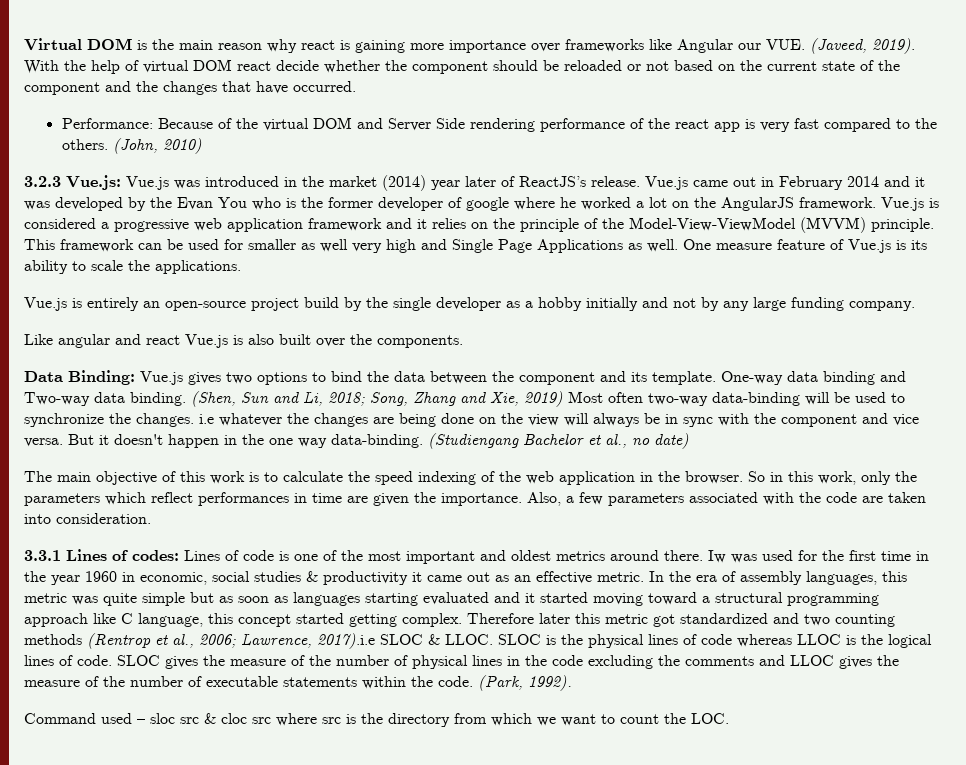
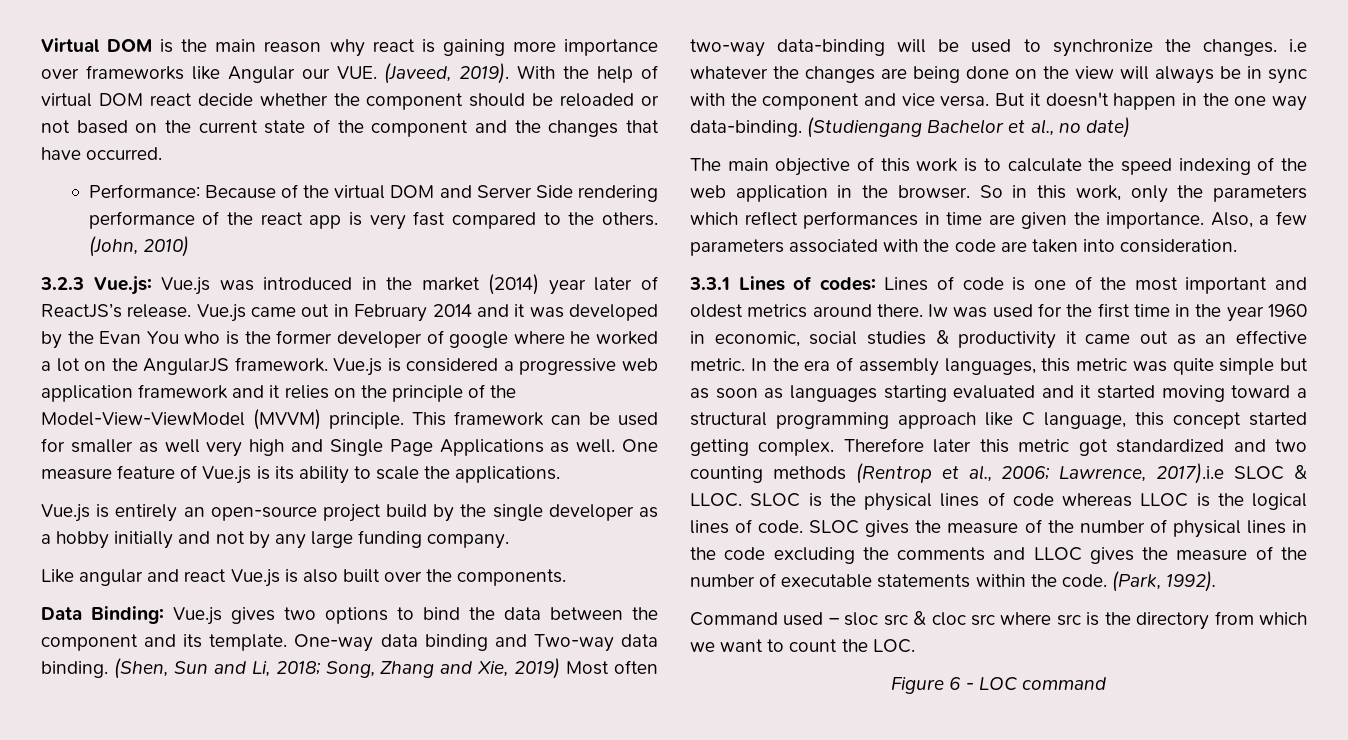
(729, 718) none -> [891,677,1106,694] // Figure 6 - LOC command

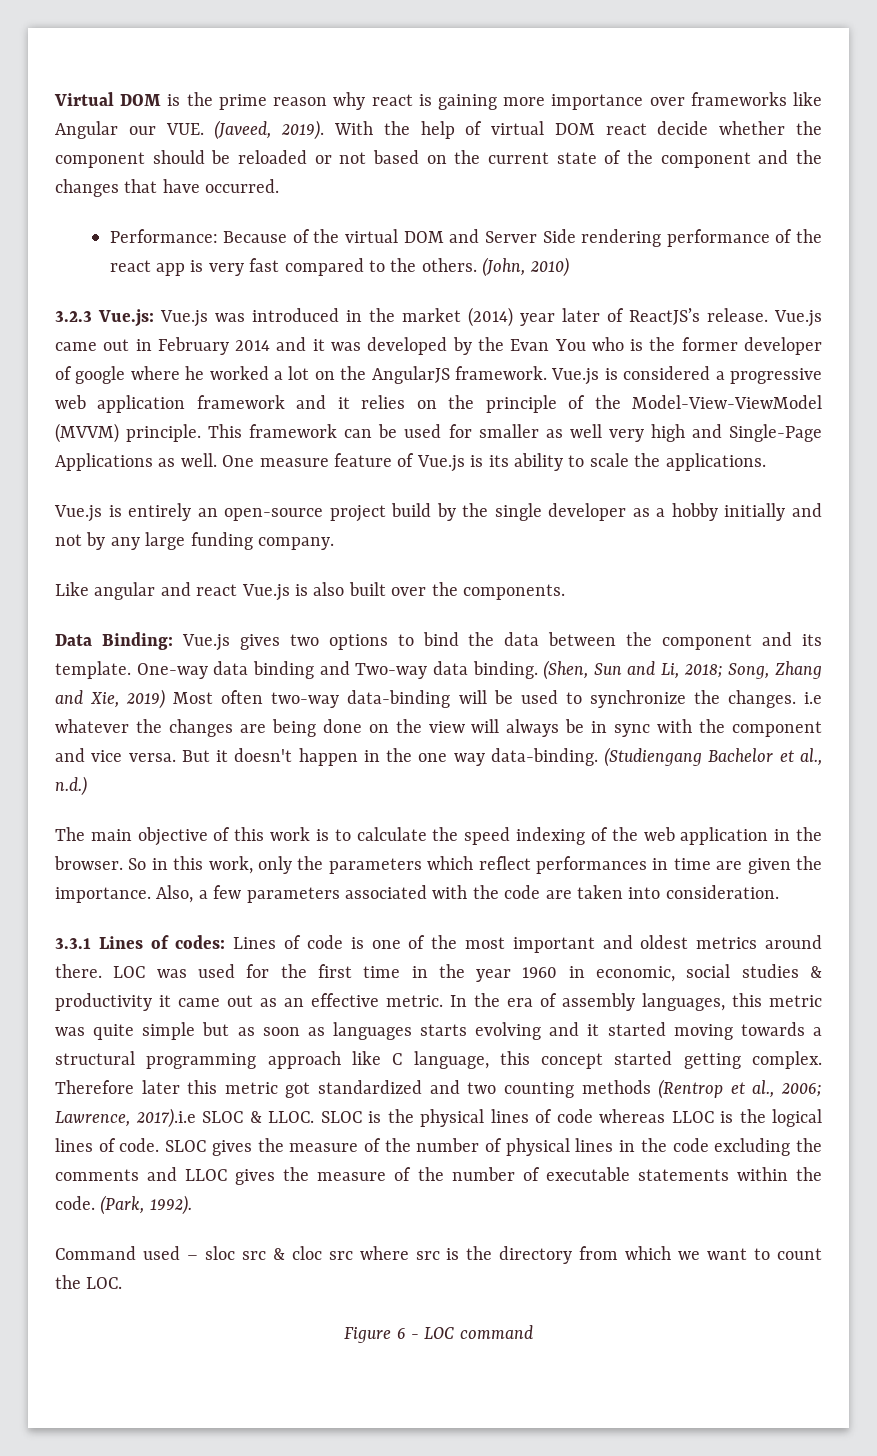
[215,39,257,52] main -> [218,94,267,110] prime
[329,439,433,456] Single Page -> [728,424,822,442] Single-Page
[1058,117,1130,138] no date) -> [55,776,87,796] n.d.)
[928,304,949,317] Iw -> [113,966,146,978] LOC
[883,385,1036,402] starting evaluated -> [420,1022,542,1040] starts evolving
[1231,385,1291,398] toward -> [740,1022,805,1036] towards

